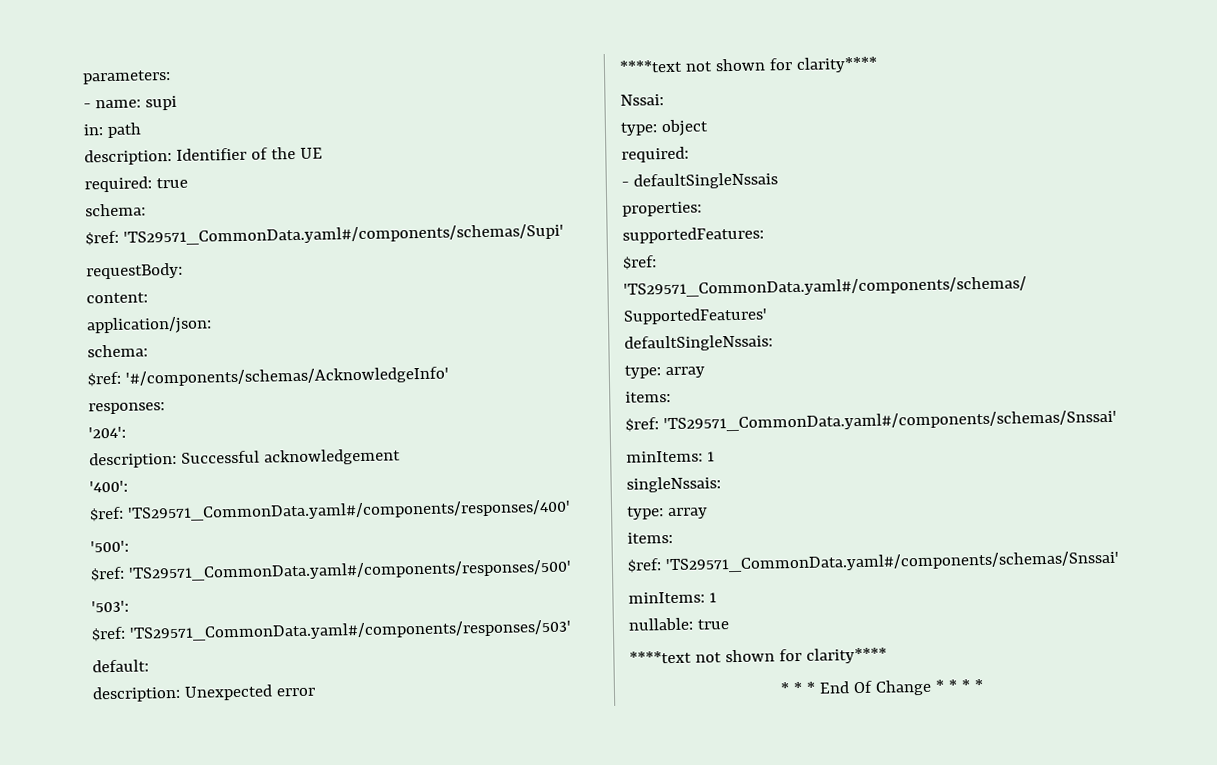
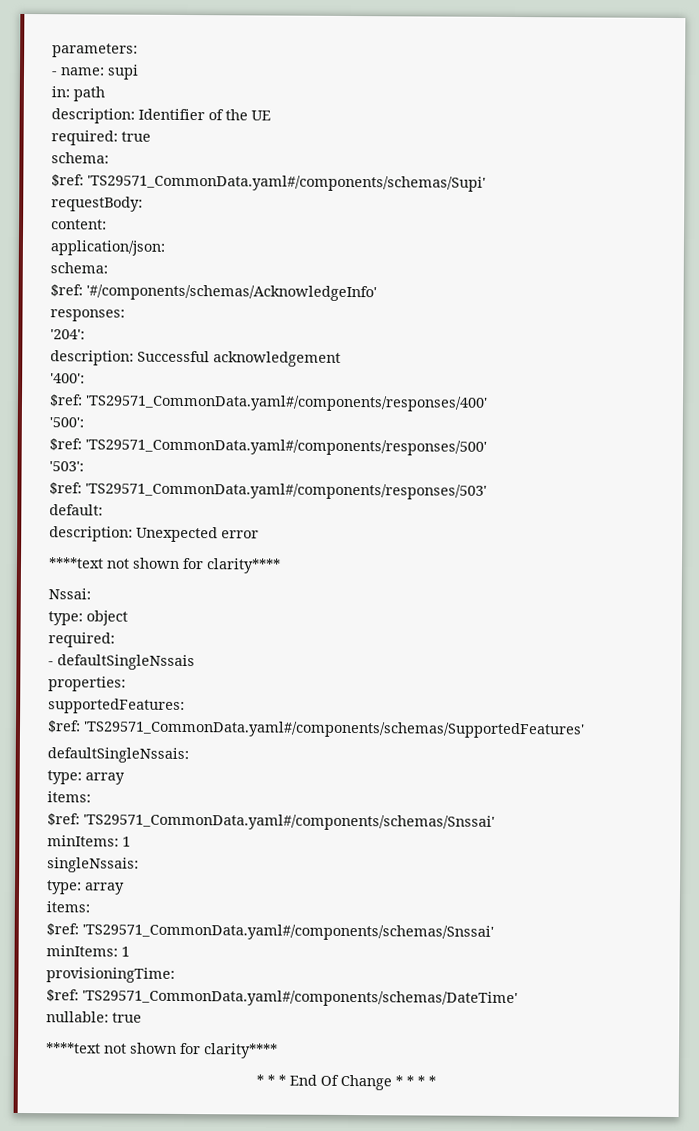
(717, 597) none -> [46,967,175,983] [46,989,518,1008] // provisioningTime: // $ref: 'TS29571_CommonData.yaml#/components/schemas/DateTime'

